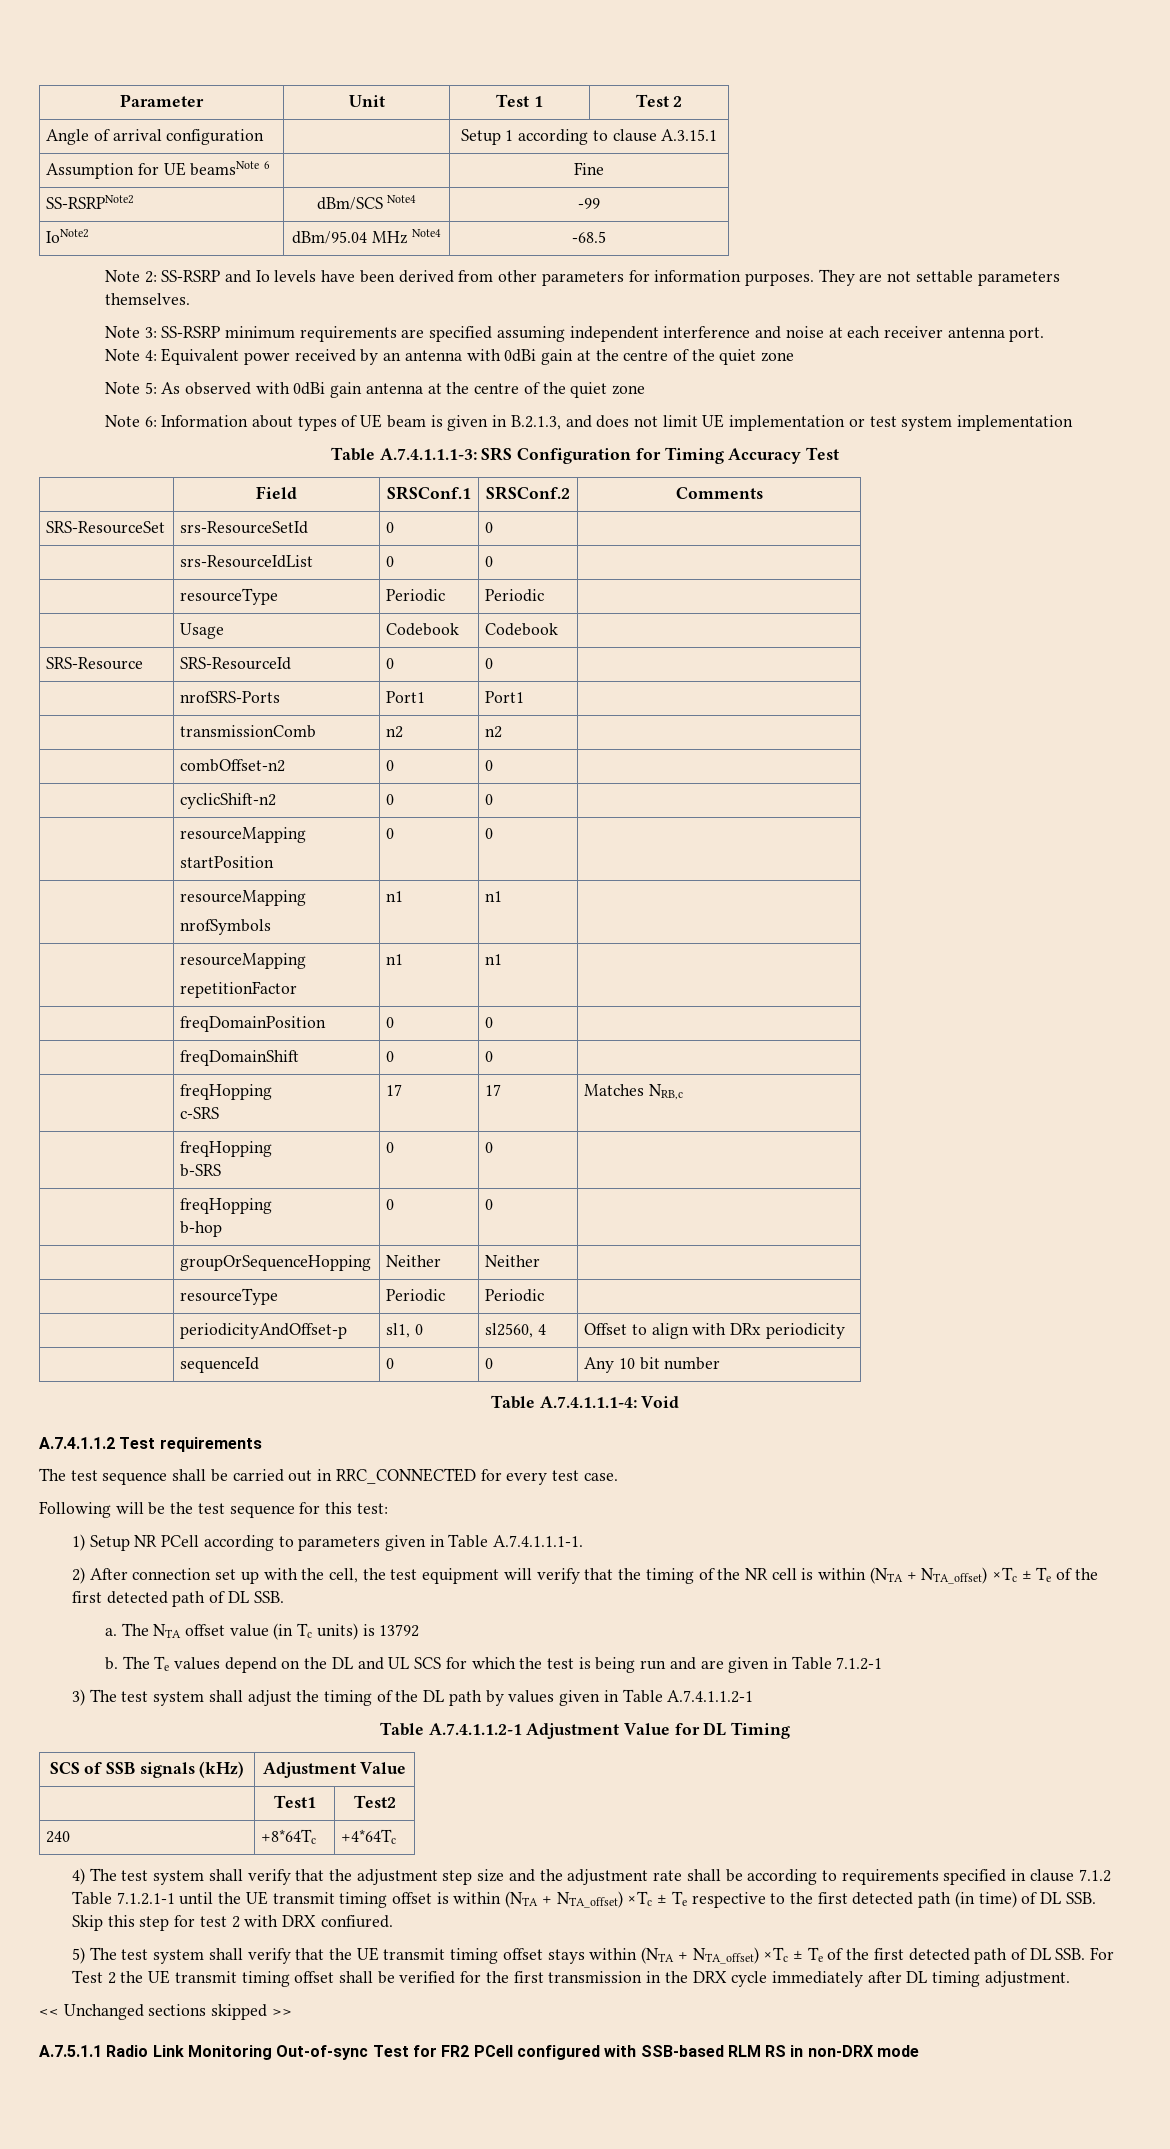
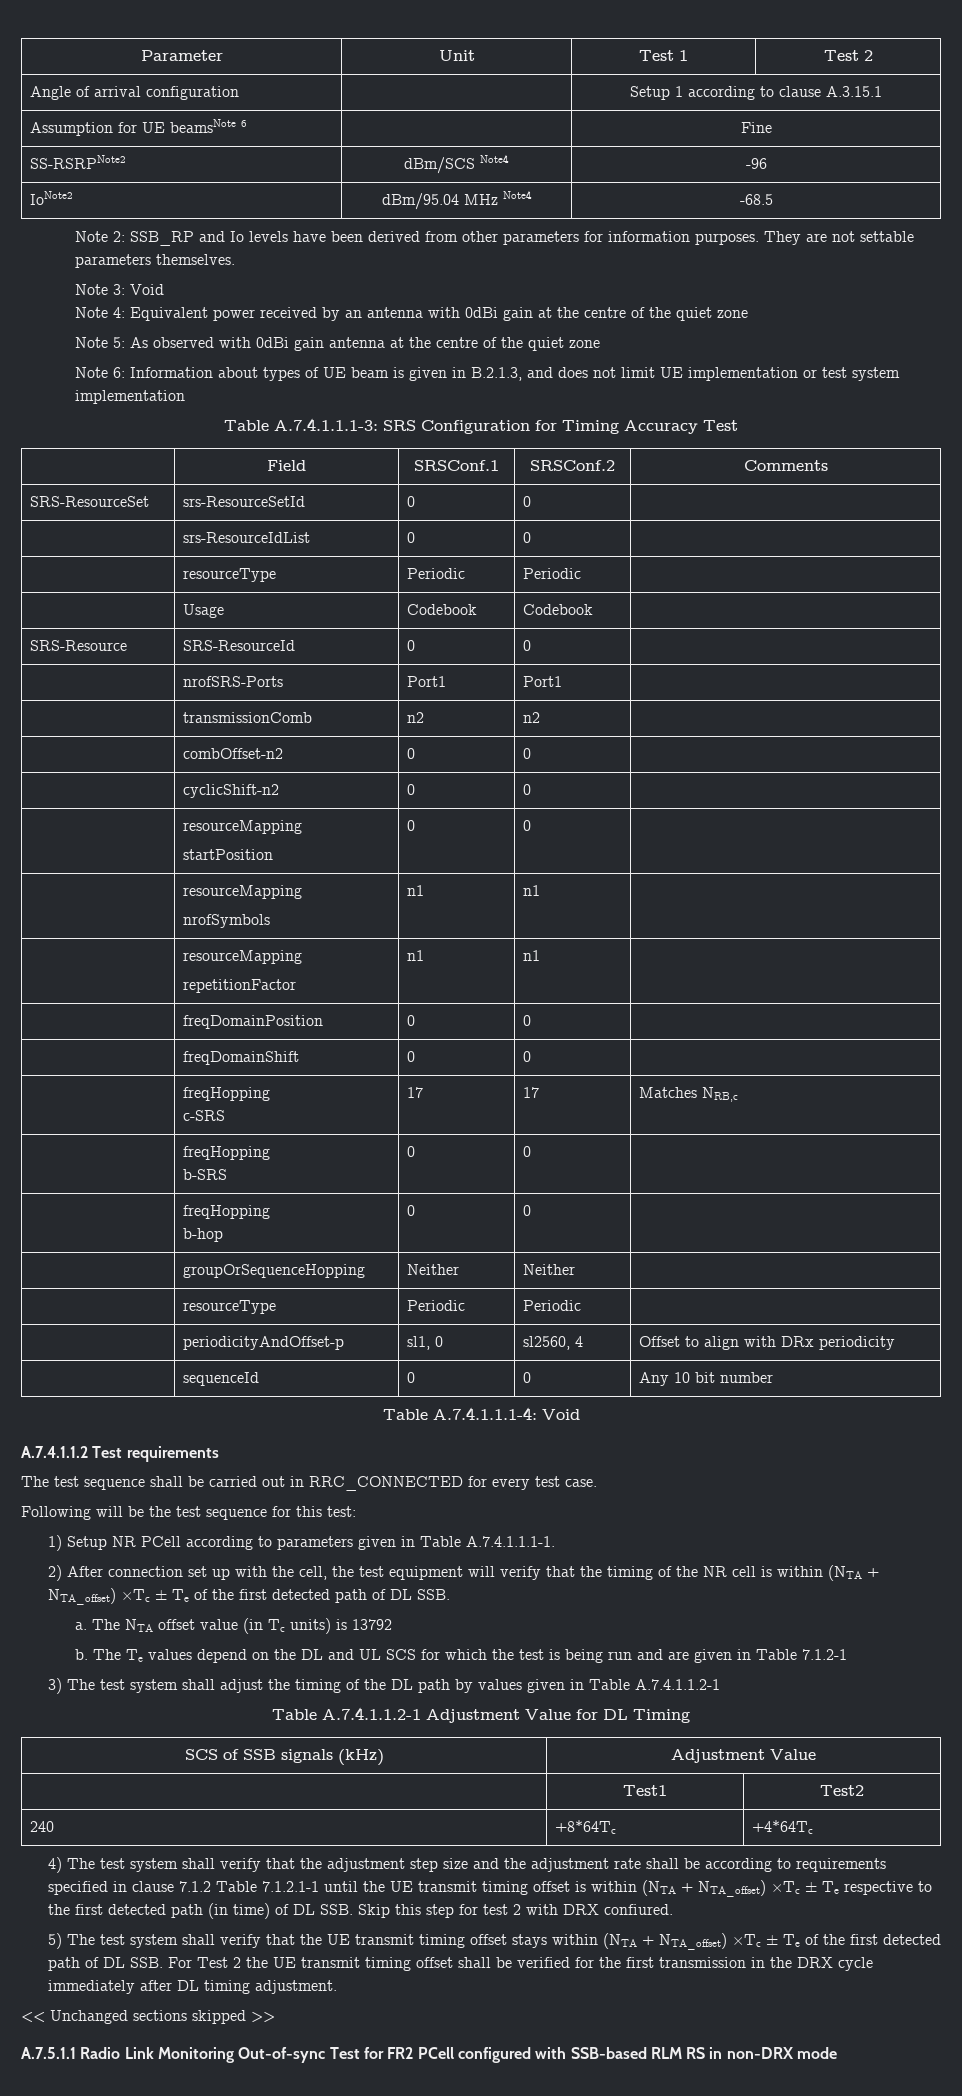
[577,198,600,209] -99 -> [745,158,767,169] -96
[161,270,221,282] SS-RSRP -> [129,231,194,246] SSB_RP
[161,326,1045,342] SS-RSRP minimum requirements are specified assuming independent interference and noise at each receiver antenna port. -> [129,284,164,295] Void

